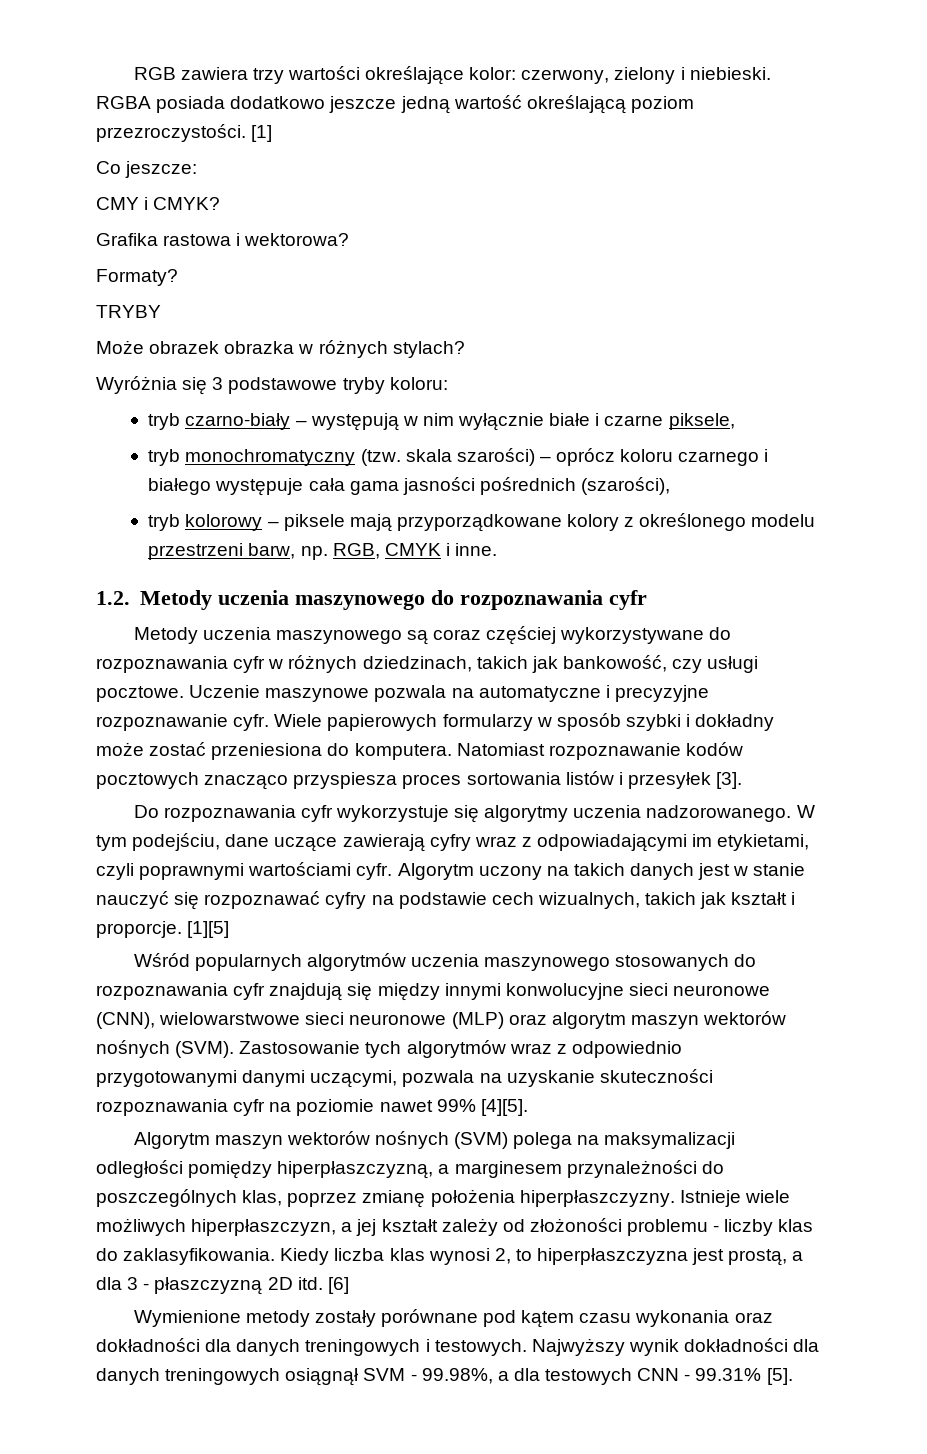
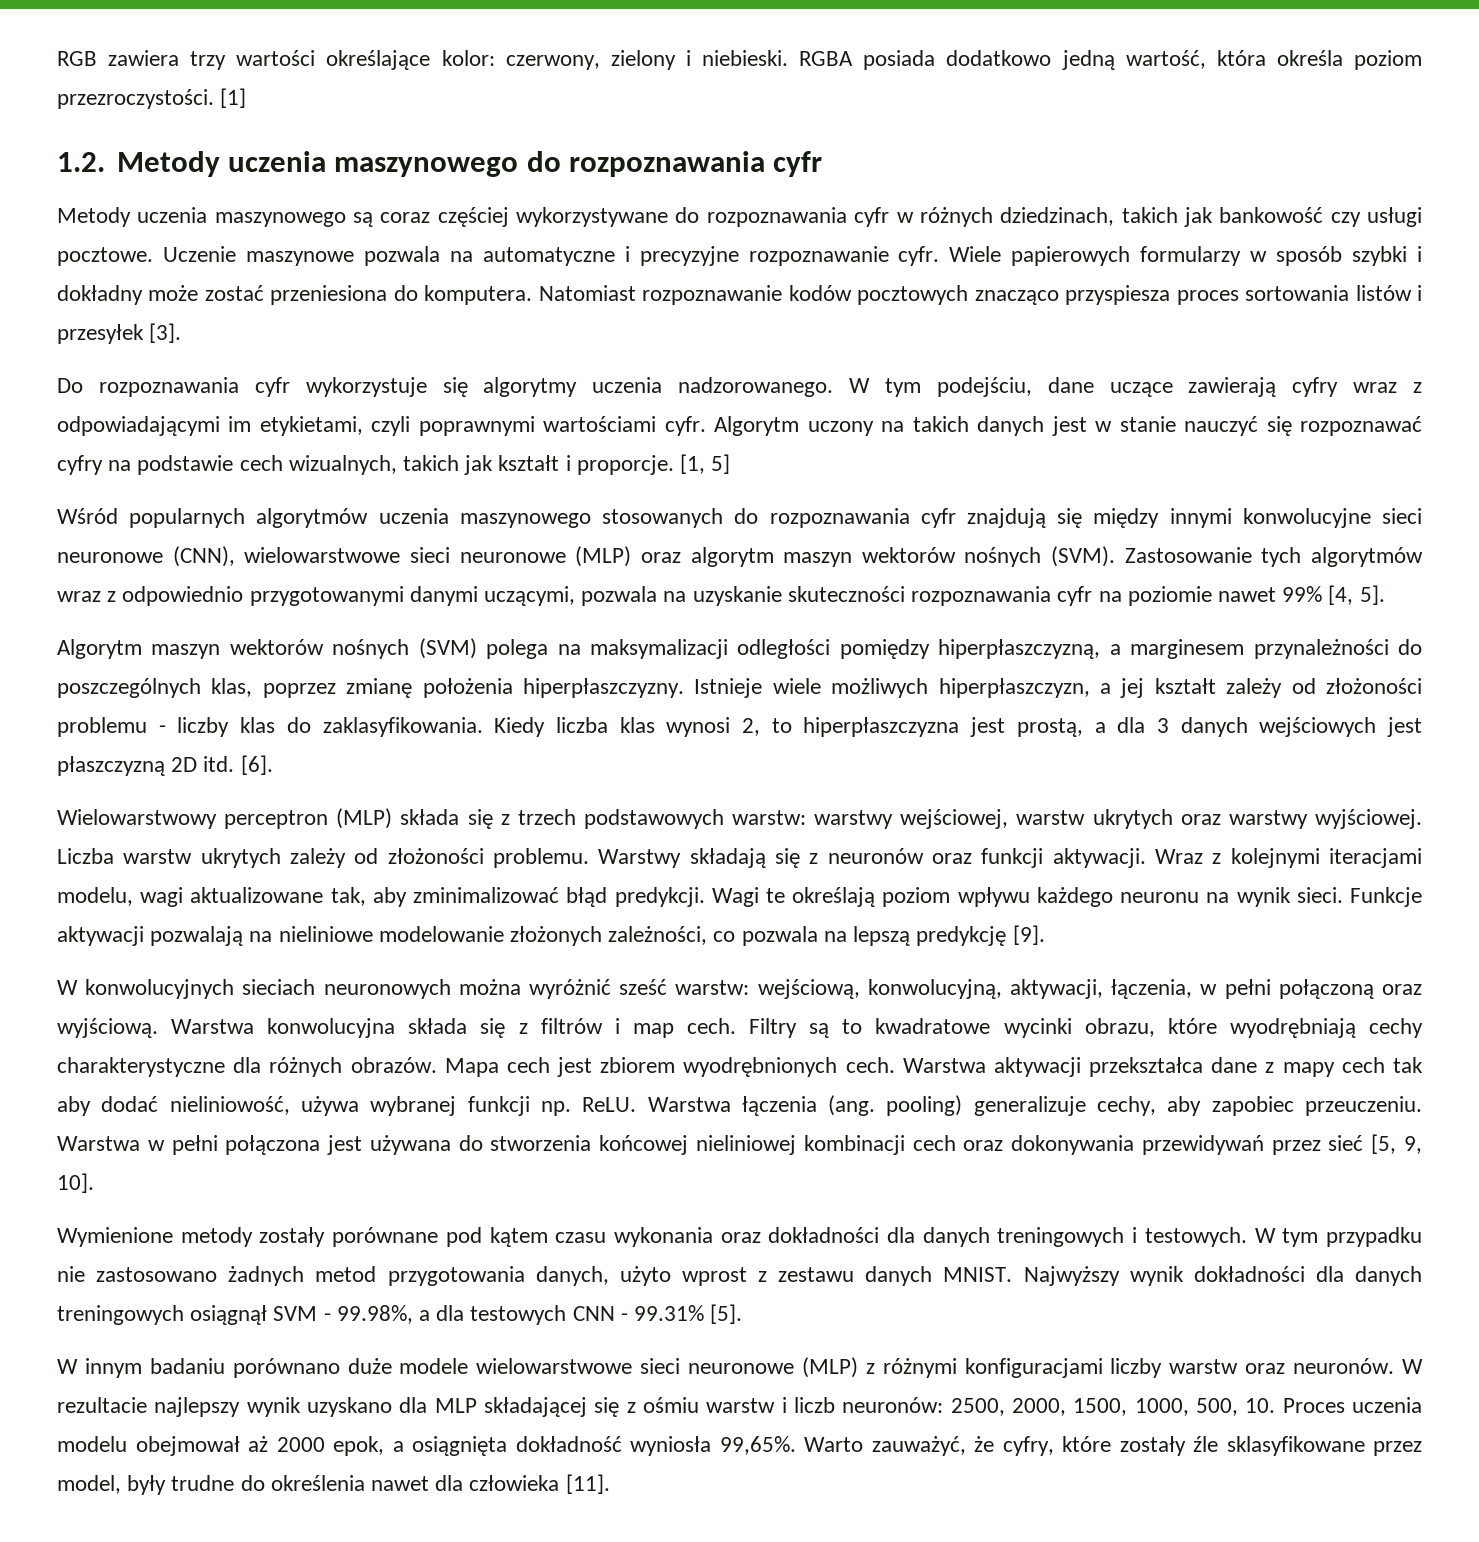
[329,95,626,114] jeszcze jedną wartość określającą -> [1061,50,1343,70] jedną wartość, która określa
[96,161,198,178] [96,197,221,210] [96,233,350,246] [96,269,178,286] [96,305,161,318] [96,340,465,358] [96,376,448,395] [148,413,735,431] [148,448,769,466] [148,477,671,496] [148,513,816,532] [148,543,498,560] // Co jeszcze: // CMY i CMYK? // Grafika rastowa i wektorowa? // Formaty? // TRYBY // Może obrazek obrazka w różnych stylach? // Wyróżnia się 3 podstawowe tryby koloru: // tryb czarno-biały – występują w nim wyłącznie białe i czarne piksele, // tryb monochromatyczny (tzw. skala szarości) – oprócz koloru czarnego i białego występuje cała gama jasności pośrednich (szarości), // tryb kolorowy – piksele mają przyporządkowane kolory z określonego modelu przestrzeni barw, np. RGB, CMYK i inne. -> (247, 98) none
[562,655,667,672] bankowość, -> [1219,207,1324,223] bankowość
[187,921,230,938] [1][5] -> [680,454,731,474] [1, 5]
[480,1099,528,1116] [4][5]. -> [1328,585,1385,605] [4, 5].
[143,1277,349,1295] - płaszczyzną 2D itd. [6] -> [1180,717,1423,737] [57,755,273,776] [57,808,1423,829] [57,848,1422,868] [57,887,1422,907] [57,925,1045,946] [57,979,1423,999] [57,1018,1423,1038] [57,1057,1423,1077] [57,1095,1422,1116] [57,1134,1423,1155] [57,1173,94,1193] danych wejściowych jest płaszczyzną 2D itd. [6]. // Wielowarstwowy perceptron (MLP) składa się z trzech podstawowych warstw: warstwy wejściowej, warstw ukrytych oraz warstwy wyjściowej. Liczba warstw ukrytych zależy od złożoności problemu. Warstwy składają się z neuronów oraz funkcji aktywacji. Wraz z kolejnymi iteracjami modelu, wagi aktualizowane tak, aby zminimalizować błąd predykcji. Wagi te określają poziom wpływu każdego neuronu na wynik sieci. Funkcje aktywacji pozwalają na nieliniowe modelowanie złożonych zależności, co pozwala na lepszą predykcję [9]. // W konwolucyjnych sieciach neuronowych można wyróżnić sześć warstw: wejściową, konwolucyjną, aktywacji, łączenia, w pełni połączoną oraz wyjściową. Warstwa konwolucyjna składa się z filtrów i map cech. Filtry są to kwadratowe wycinki obrazu, które wyodrębniają cechy charakterystyczne dla różnych obrazów. Mapa cech jest zbiorem wyodrębnionych cech. Warstwa aktywacji przekształca dane z mapy cech tak aby dodać nieliniowość, używa wybranej funkcji np. ReLU. Warstwa łączenia (ang. pooling) generalizuje cechy, aby zapobiec przeuczeniu. Warstwa w pełni połączona jest używana do stworzenia końcowej nieliniowej kombinacji cech oraz dokonywania przewidywań przez sieć [5, 9, 10].
(527, 1347) none -> [1254,1227,1423,1247] [57,1266,1013,1286] W tym przypadku nie zastosowano żadnych metod przygotowania danych, użyto wprost z zestawu danych MNIST.
(793, 1376) none -> [57,1357,1423,1378] [57,1397,1422,1417] [57,1436,1422,1456] [57,1474,610,1495] // W innym badaniu porównano duże modele wielowarstwowe sieci neuronowe (MLP) z różnymi konfiguracjami liczby warstw oraz neuronów. W rezultacie najlepszy wynik uzyskano dla MLP składającej się z ośmiu warstw i liczb neuronów: 2500, 2000, 1500, 1000, 500, 10. Proces uczenia modelu obejmował aż 2000 epok, a osiągnięta dokładność wyniosła 99,65%. Warto zauważyć, że cyfry, które zostały źle sklasyfikowane przez model, były trudne do określenia nawet dla człowieka [11].

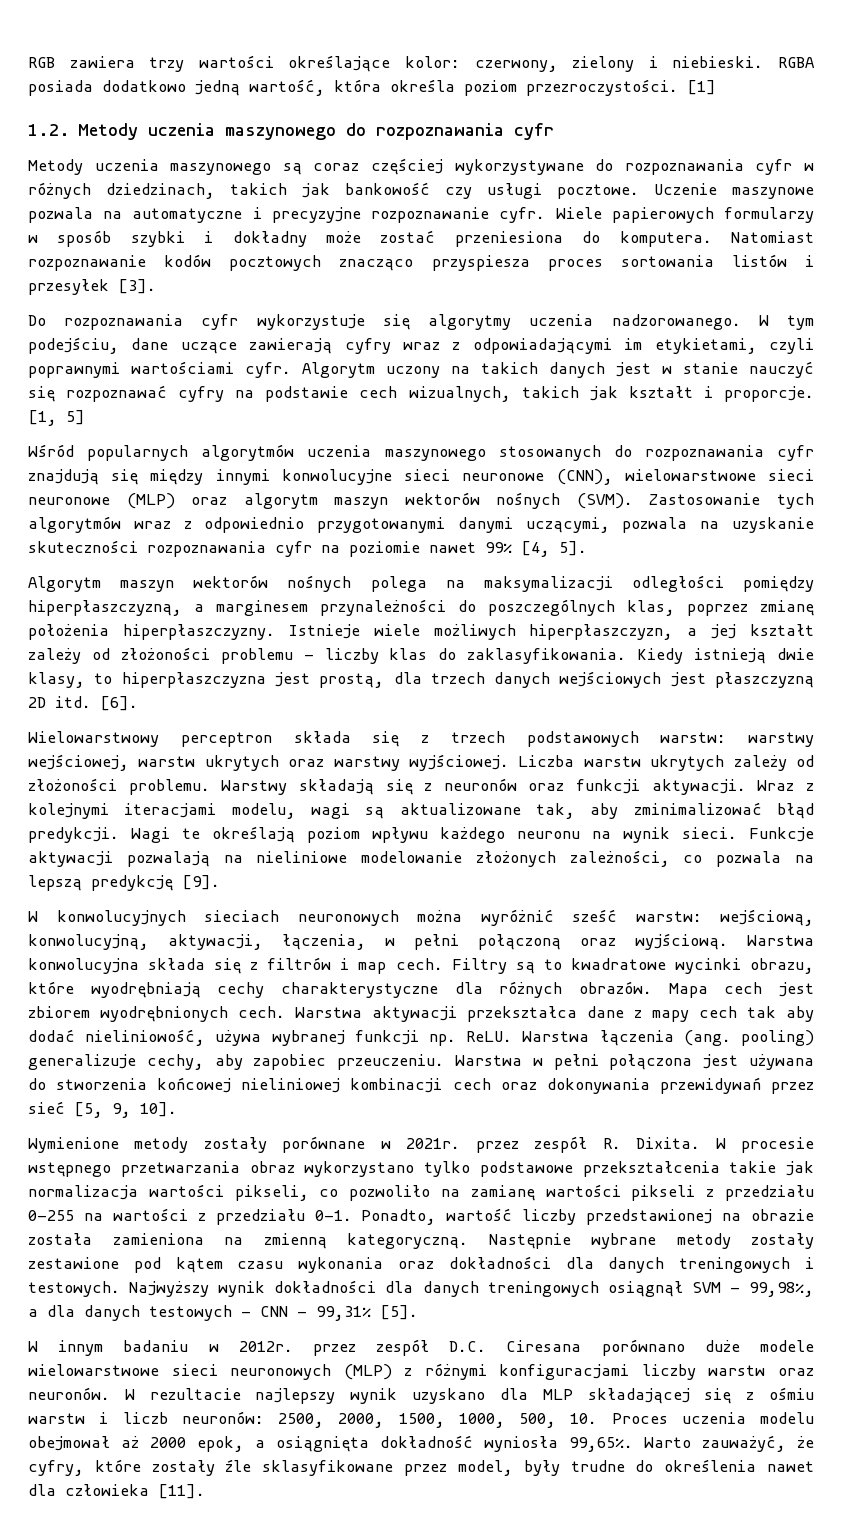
[418,638,477,659] (SVM) -> (352, 583) none
[555,717,761,737] liczba klas wynosi 2, -> [694,648,815,664] [28,672,85,688] istnieją dwie klasy,
[1094,717,1169,733] a dla 3 -> [393,672,485,684] dla trzech
[336,808,393,829] (MLP) -> (272, 739) none
(184, 897) none -> [365,807,385,819] są
(439, 1237) none -> [380,1136,814,1153] [28,1161,814,1177] [28,1184,814,1201] [28,1208,814,1225] [28,1233,814,1249] [28,1257,119,1269] w 2021r. przez zespół R. Dixita. W procesie wstępnego przetwarzania obraz wykorzystano tylko podstawowe przekształcenia takie jak normalizacja wartości pikseli, co pozwoliło na zamianę wartości pikseli z przedziału 0-255 na wartości z przedziału 0-1. Ponadto, wartość liczby przedstawionej na obrazie została zamieniona na zmienną kategoryczną. Następnie wybrane metody zostały zestawione
[1254,1227,1423,1247] [57,1266,1013,1286] W tym przypadku nie zastosowano żadnych metod przygotowania danych, użyto wprost z zestawu danych MNIST. -> (120, 1289) none
[336,1305,567,1325] 99.98%, a dla testowych -> [749,1282,815,1297] [28,1305,251,1321] 99,98%, a dla danych testowych -
[634,1305,705,1321] 99.31% -> [316,1306,371,1321] 99,31%
(225, 1366) none -> [208,1339,582,1356] w 2012r. przez zespół D.C. Ciresana
[688,1363,795,1374] neuronowe -> [230,1364,332,1380] neuronowych

